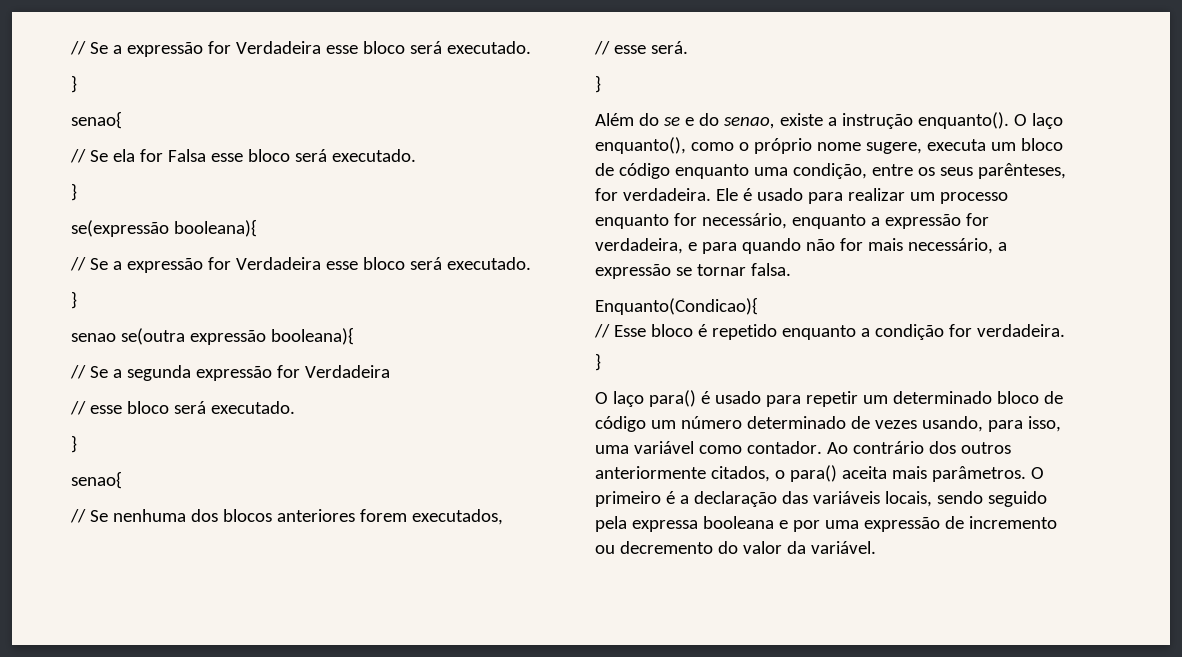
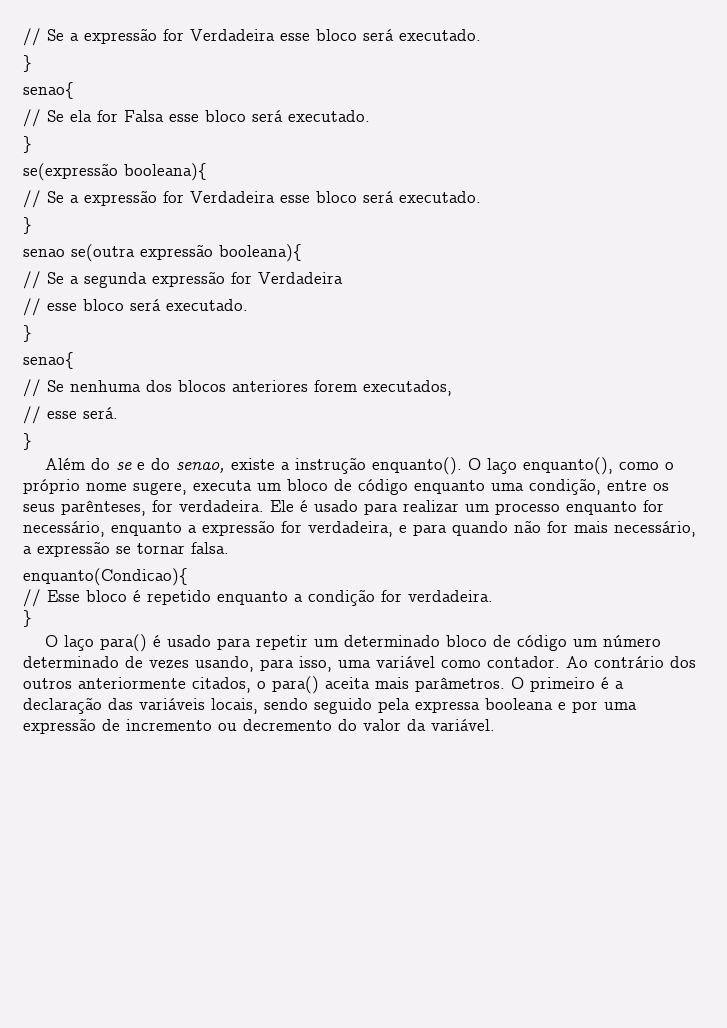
[595,297,758,315] Enquanto(Condicao){ -> [23,568,188,586] enquanto(Condicao){

